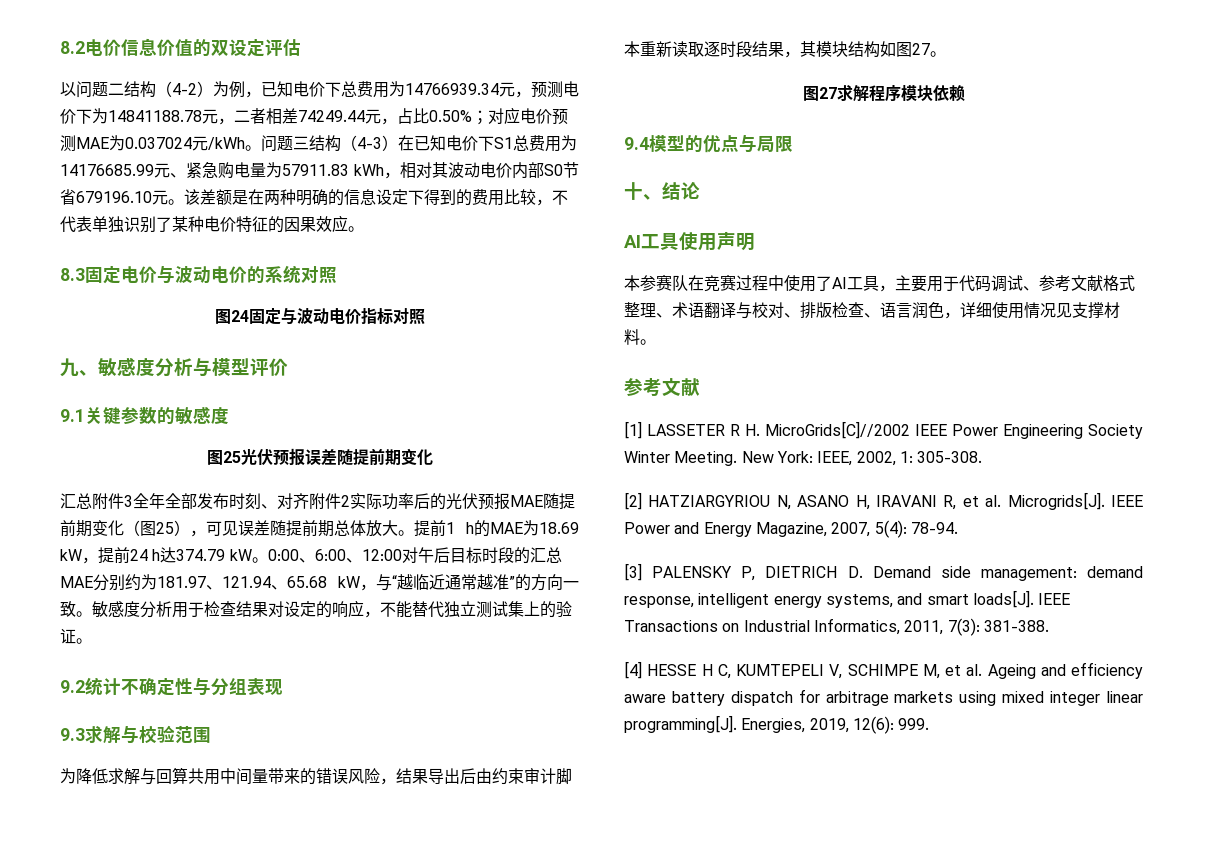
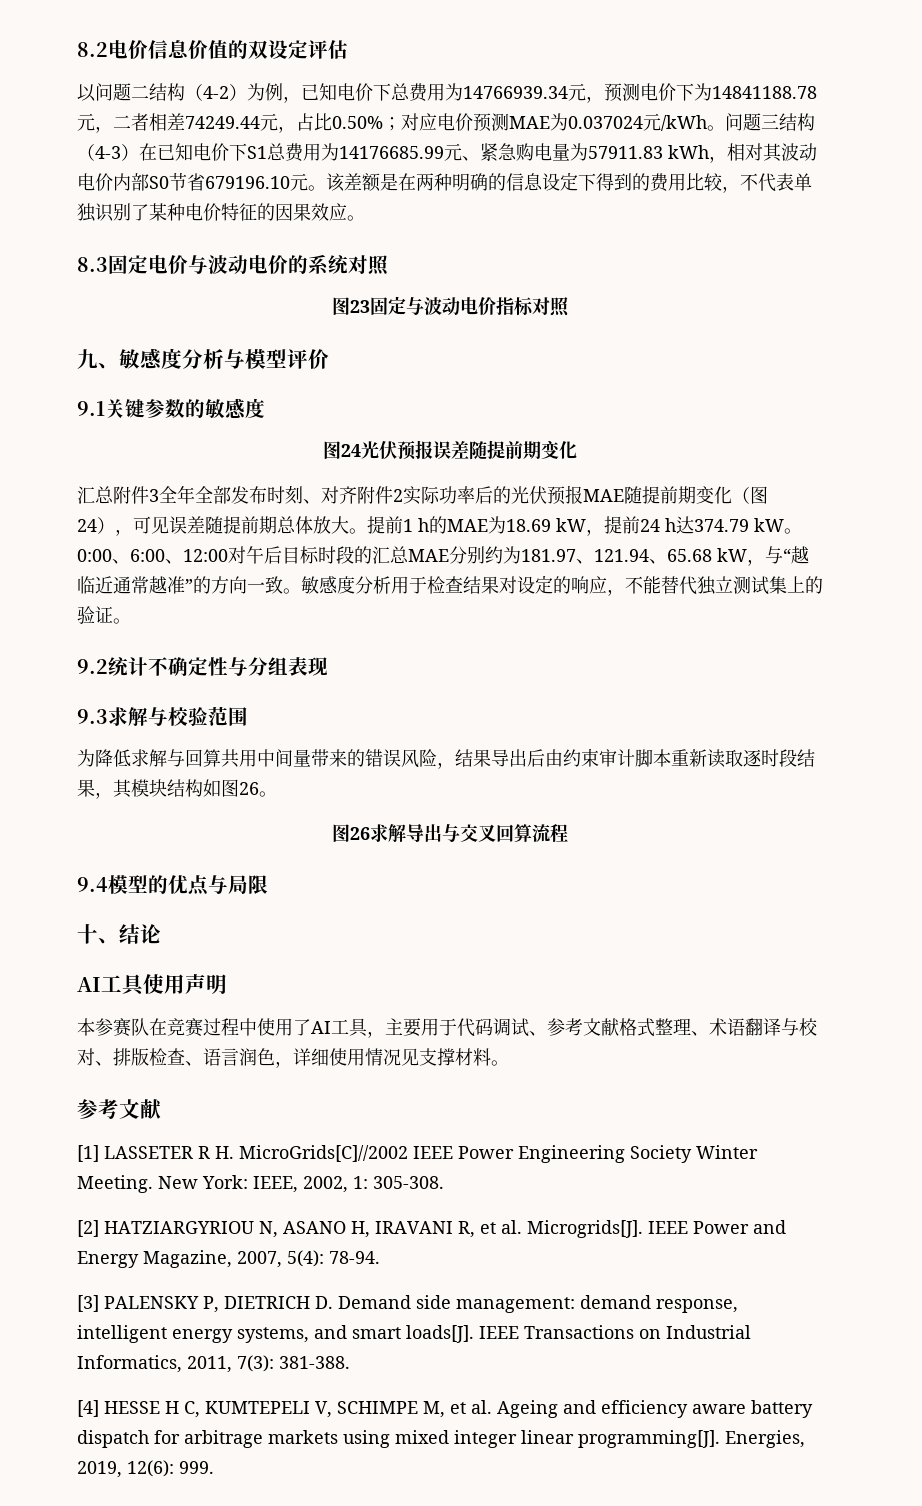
[230,310,249,322] 24 -> [350,300,370,313] 23
[222,451,241,463] 25 -> [341,444,361,457] 24
[156,522,174,534] 25 -> [77,519,97,532] 24
[912,43,930,55] 27 -> [239,782,259,795] 26
[818,84,965,102] 27求解程序模块依赖 -> [350,824,568,843] 26求解导出与交叉回算流程

